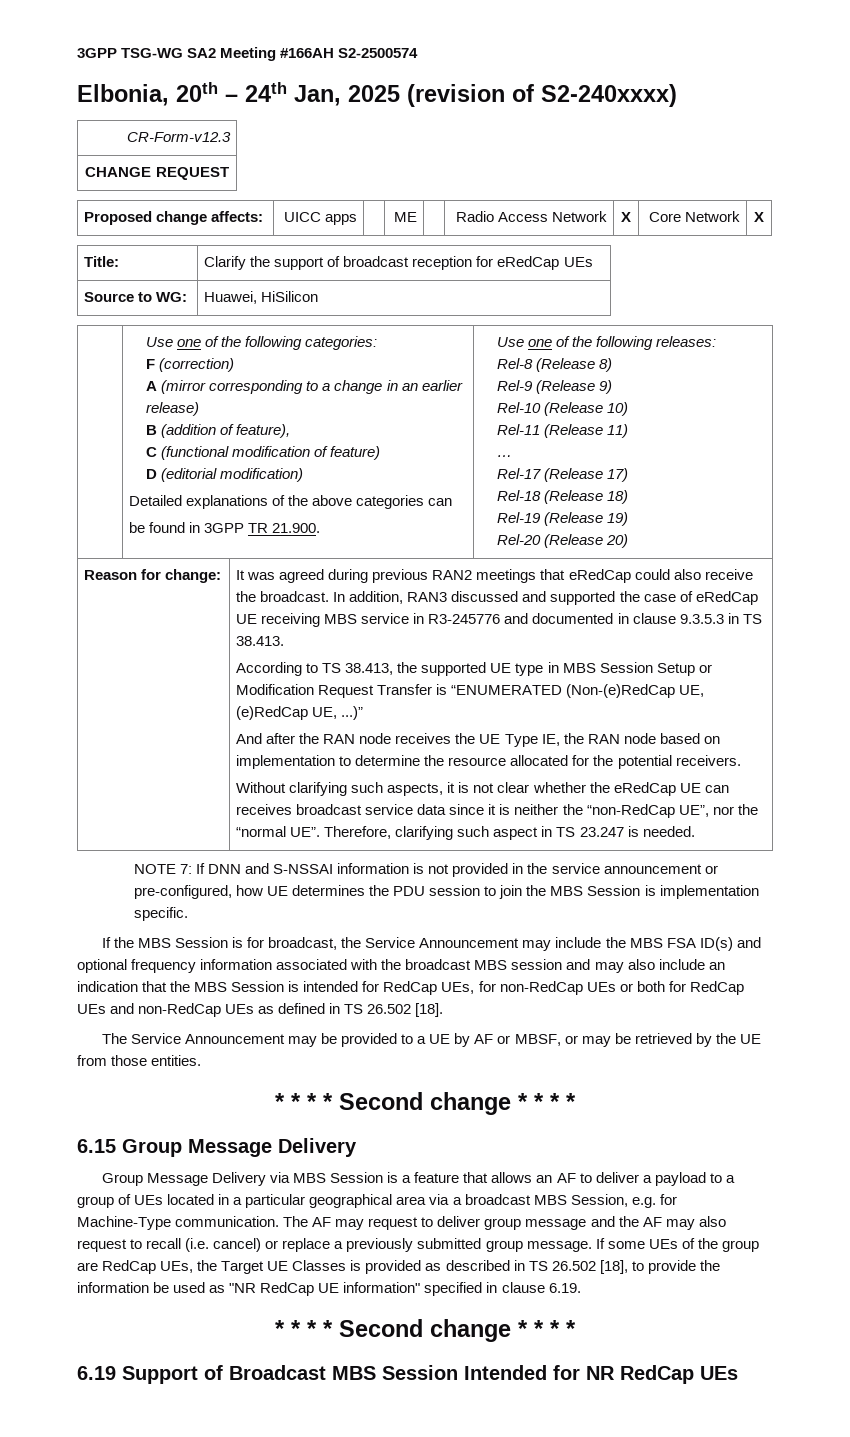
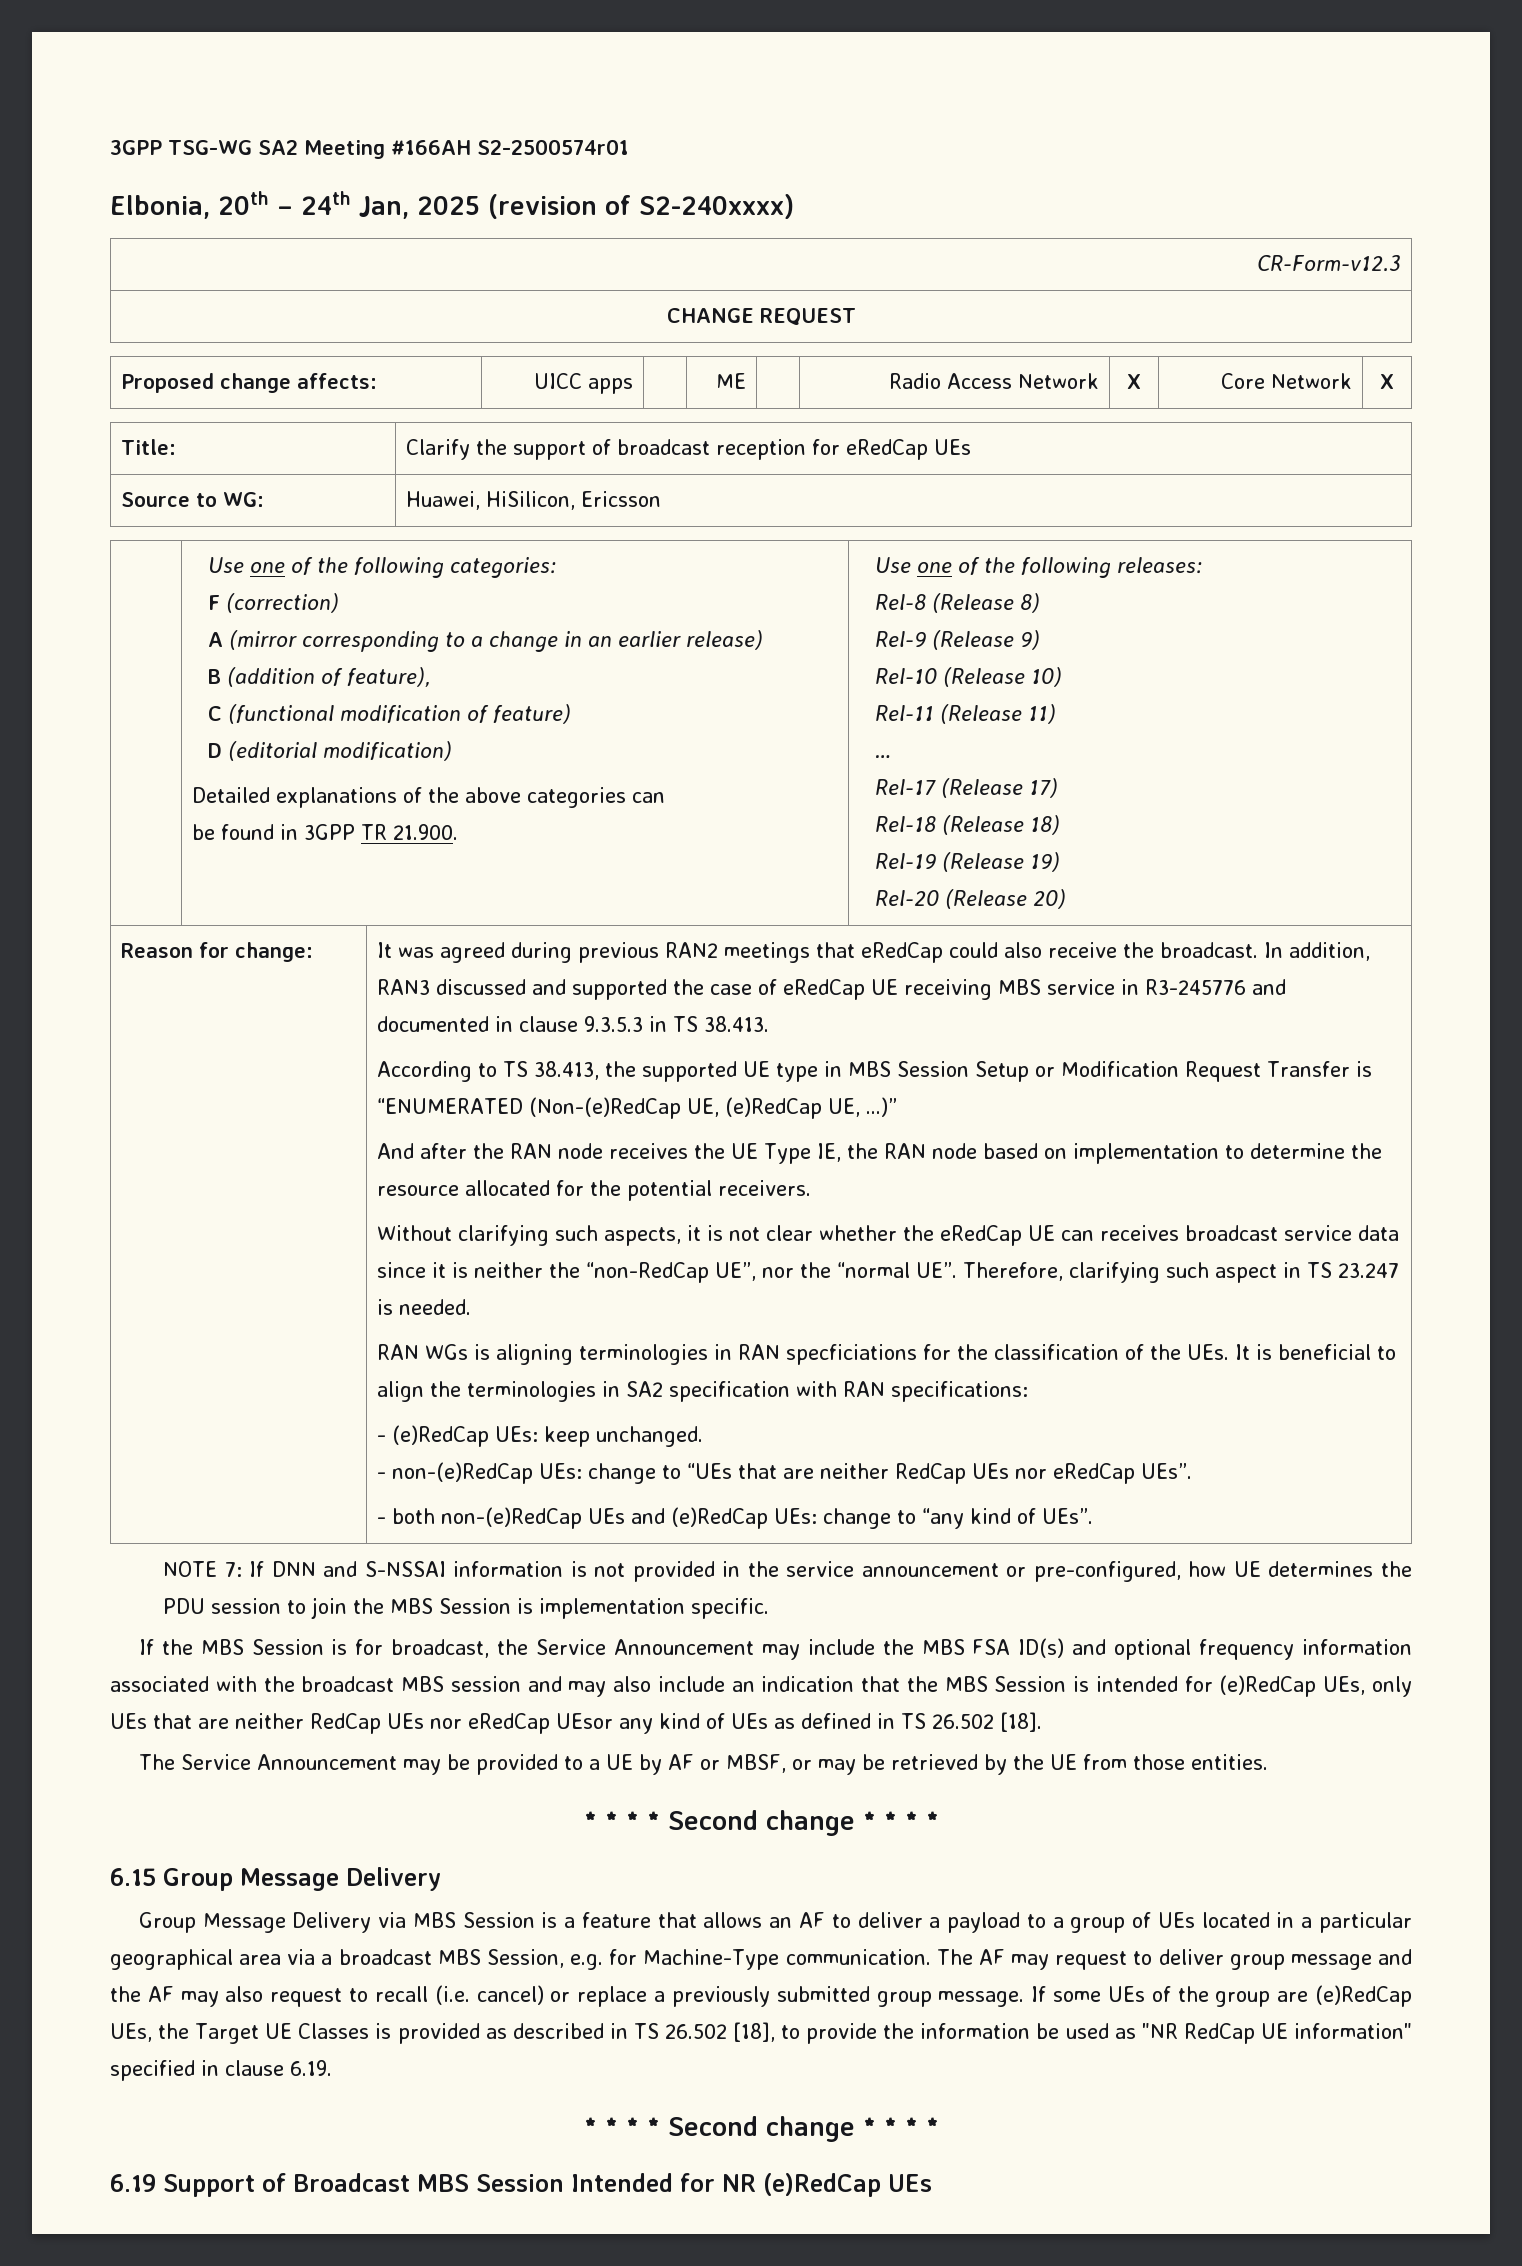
[338,48,419,58] S2-2500574 -> [477,139,629,155] S2-2500574r01
[261,291,319,302] HiSilicon -> [485,491,661,510] HiSilicon, Ericsson
(695, 831) none -> [376,1344,1396,1365] [376,1381,1028,1402] [376,1425,703,1447] [376,1462,1192,1484] [376,1507,1093,1529] // RAN WGs is aligning terminologies in RAN specficiations for the classification of the UEs. It is beneficial to align the terminologies in SA2 specification with RAN specifications: // - (e)RedCap UEs: keep unchanged. // - non-(e)RedCap UEs: change to “UEs that are neither RedCap UEs nor eRedCap UEs”. // - both non-(e)RedCap UEs and (e)RedCap UEs: change to “any kind of UEs”.
[383,981,744,995] [77,1003,222,1017] RedCap UEs, for non-RedCap UEs or both for RedCap UEs and non-RedCap -> [1219,1675,1413,1697] [110,1713,725,1734] (e)RedCap UEs, only UEs that are neither RedCap UEs nor eRedCap UEsor any kind of
[102,1260,157,1274] RedCap -> [1315,1985,1413,2007] (e)RedCap
[620,1365,694,1384] RedCap -> [763,2173,881,2197] (e)RedCap

